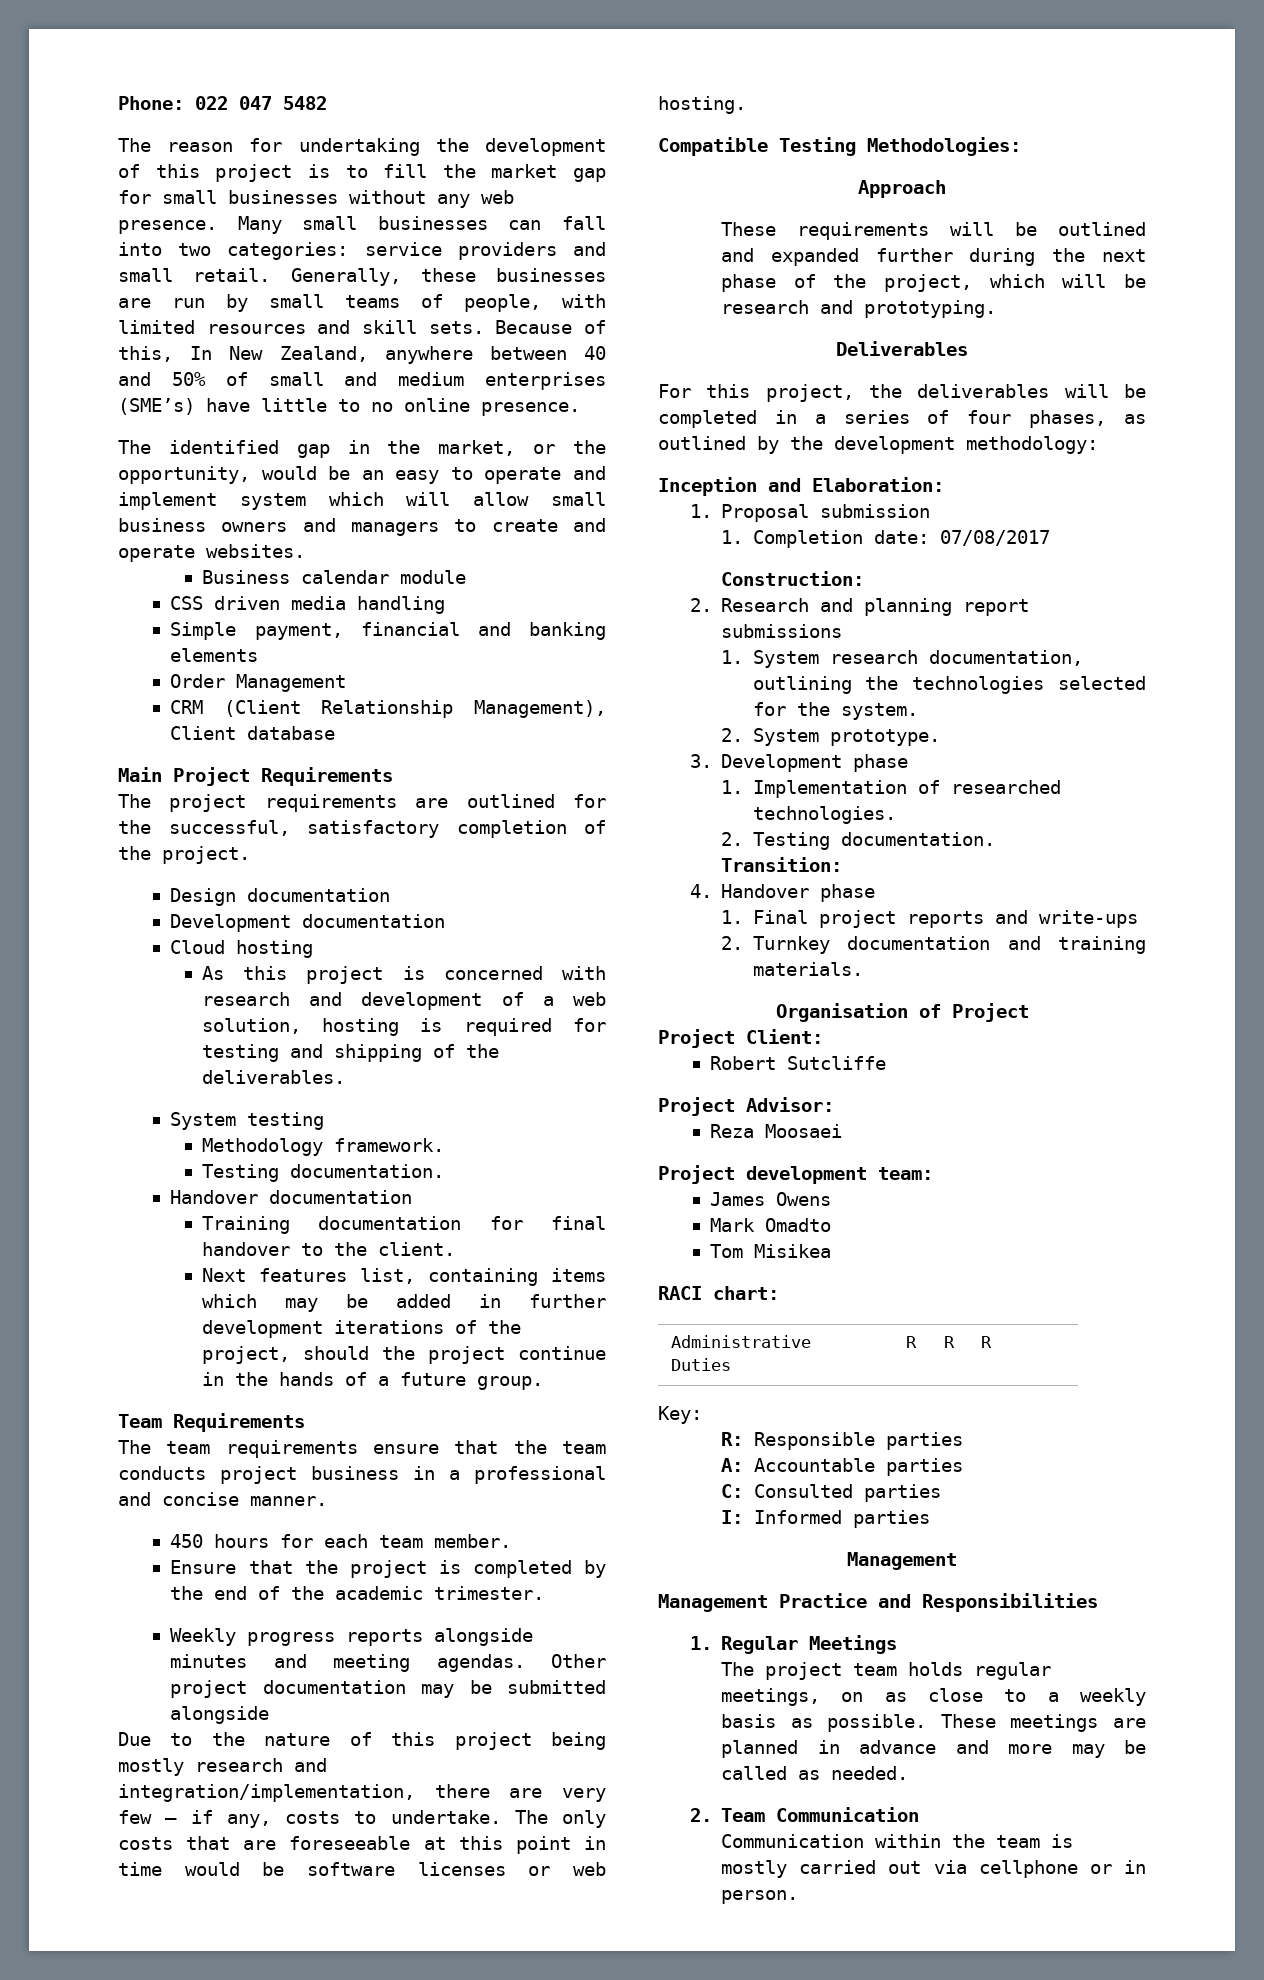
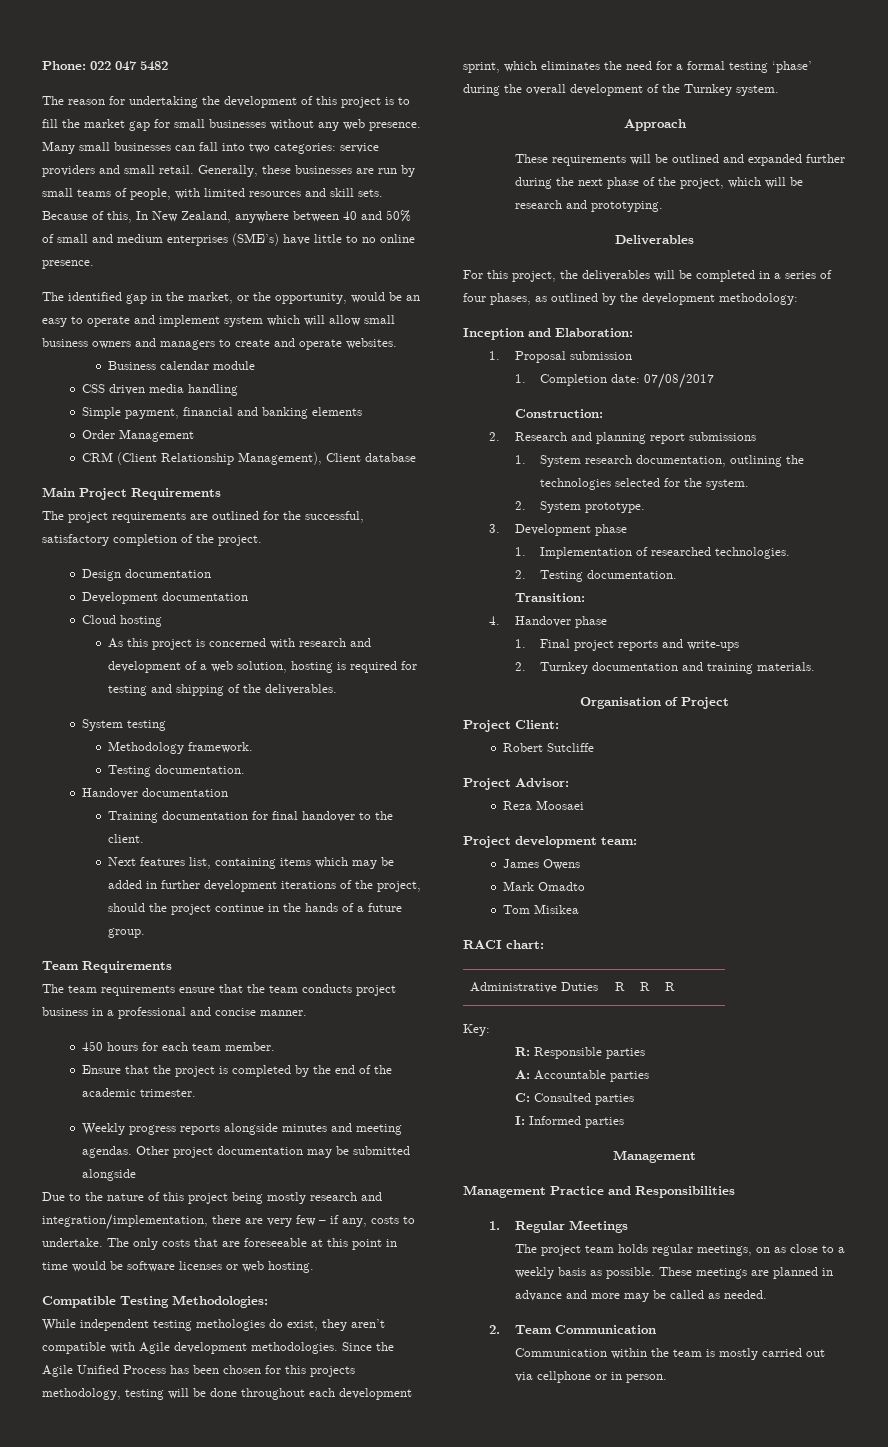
(1021, 146) none -> [42,1319,385,1331] [42,1342,394,1354] [42,1365,355,1377] [42,1388,412,1400] [463,61,812,73] [463,84,779,96] // While independent testing methologies do exist, they aren’t compatible with Agile development methodologies. Since the Agile Unified Process has been chosen for this projects methodology, testing will be done throughout each development sprint, which eliminates the need for a formal testing ‘phase’ during the overall development of the Turnkey system.

